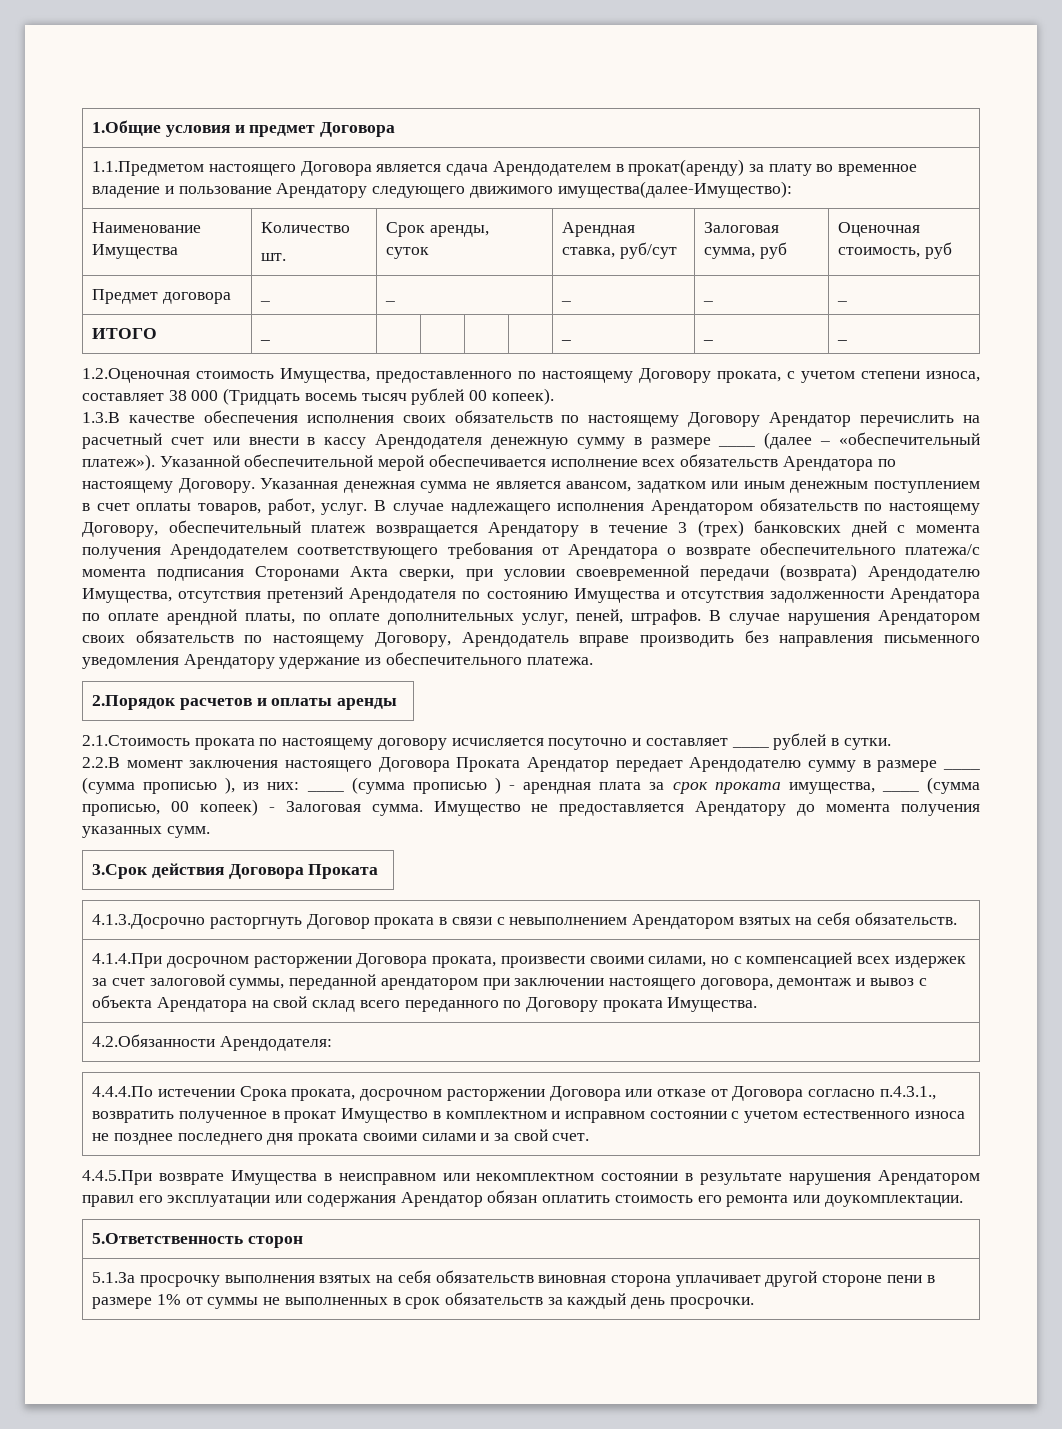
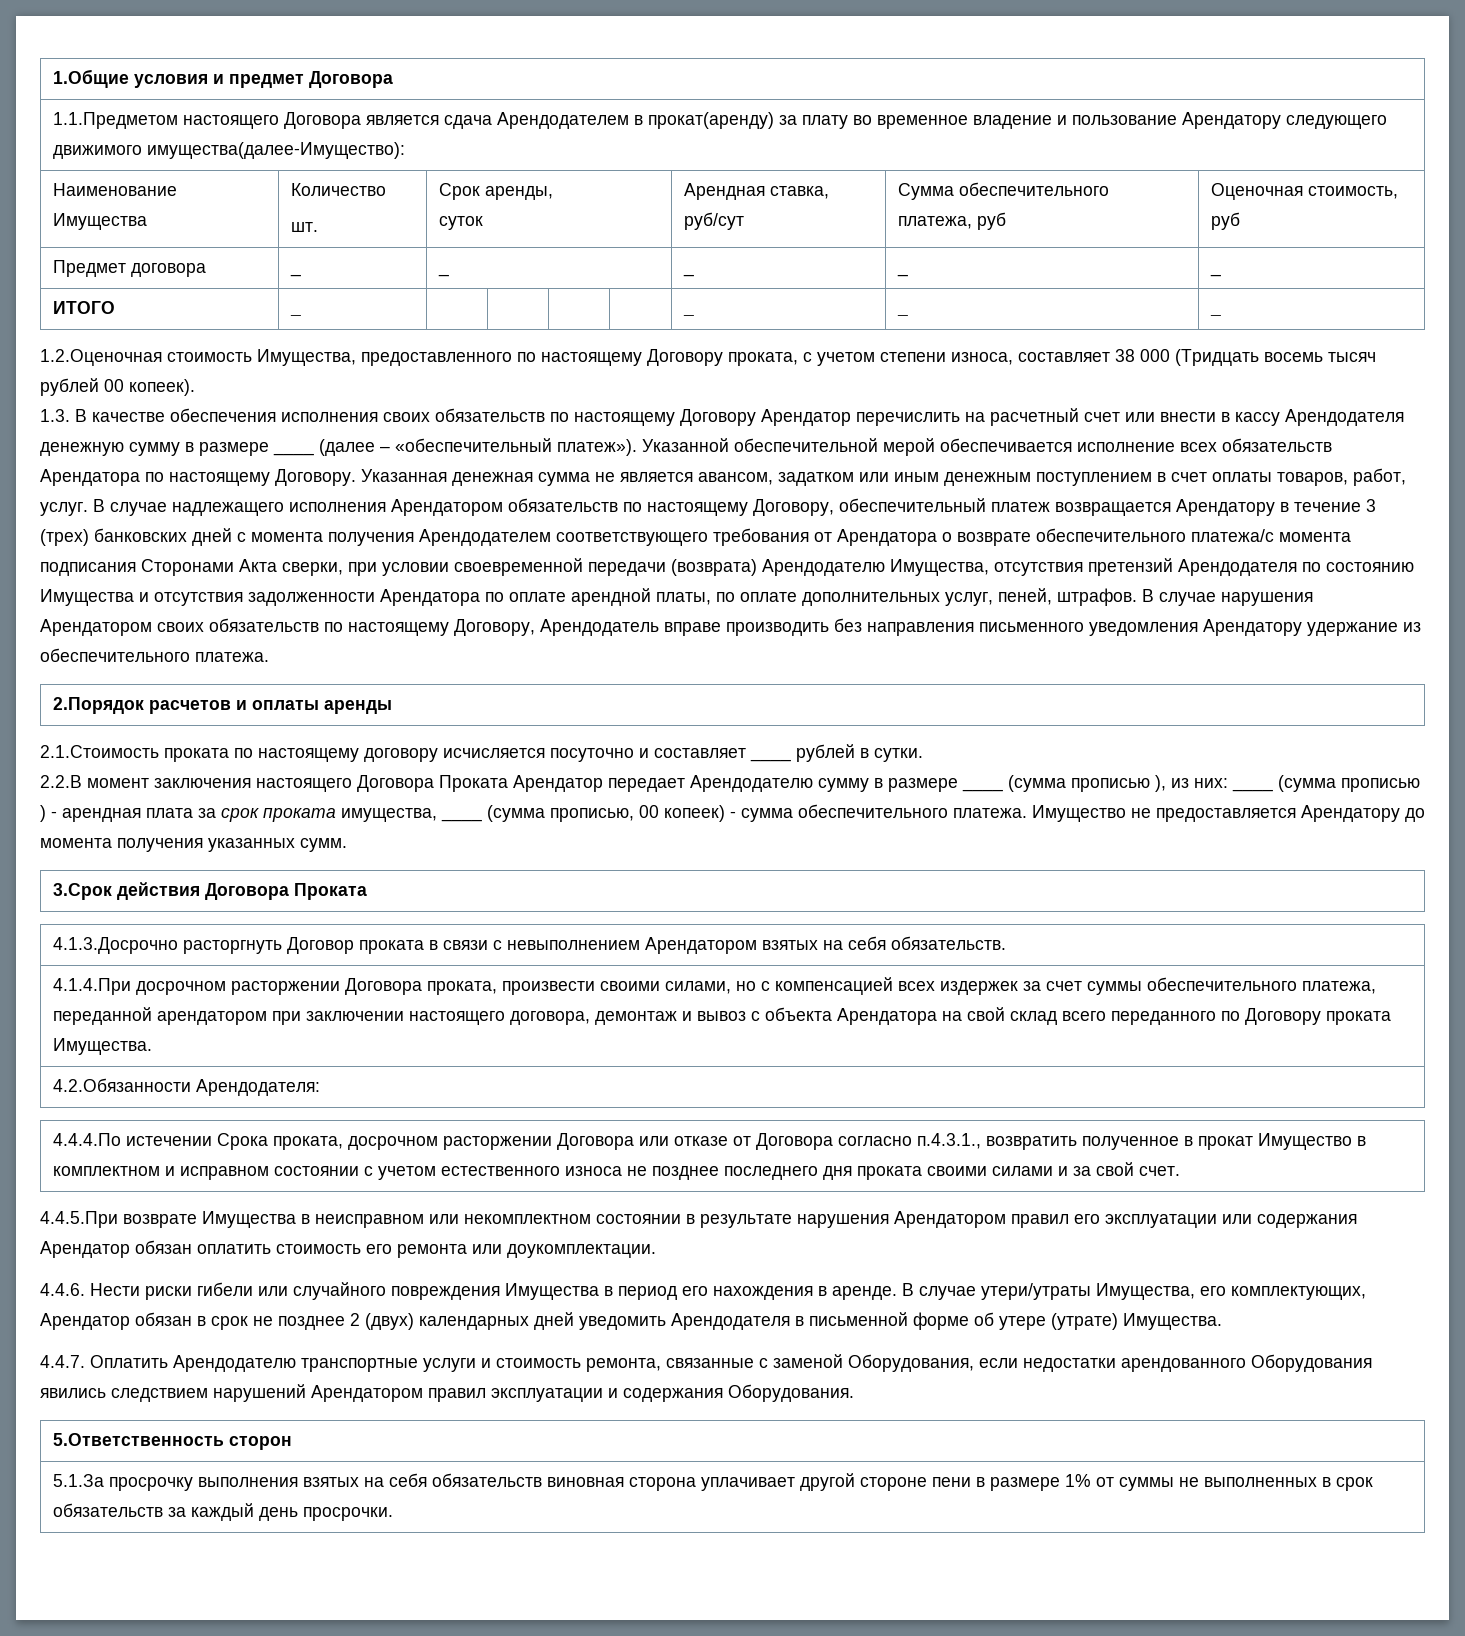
[704,222,780,233] [704,247,756,259] Залоговая сумма, -> [897,182,1109,200] [897,216,972,229] Сумма обеспечительного платежа,
[82,412,120,423] 1.3.В -> [40,409,87,422] 1.3. В
[285,801,423,816] Залоговая сумма. -> [741,804,1027,822] сумма обеспечительного платежа.
[149,974,285,990] залоговой суммы, -> [1086,977,1376,995] суммы обеспечительного платежа,
(963, 1201) none -> [40,1282,1366,1300] [40,1312,1222,1330] [40,1354,1372,1372] [40,1384,854,1402] // 4.4.6. Нести риски гибели или случайного повреждения Имущества в период его нахождения в аренде. В случае утери/утраты Имущества, его комплектующих, Арендатор обязан в срок не позднее 2 (двух) календарных дней уведомить Арендодателя в письменной форме об утере (утрате) Имущества. // 4.4.7. Оплатить Арендодателю транспортные услуги и стоимость ремонта, связанные с заменой Оборудования, если недостатки арендованного Оборудования явились следствием нарушений Арендатором правил эксплуатации и содержания Оборудования.

